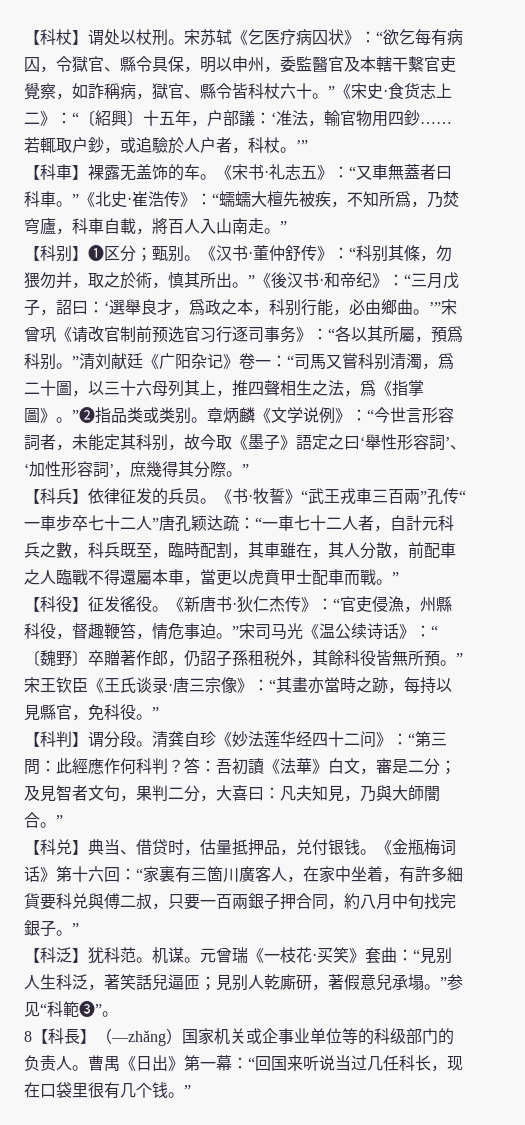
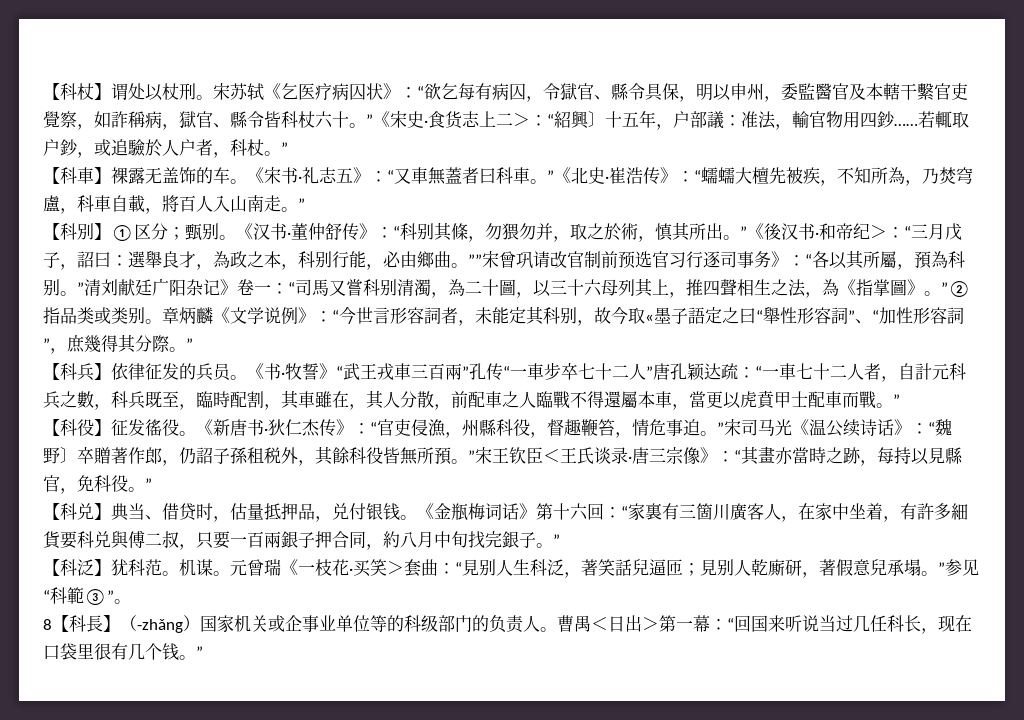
[40,110,95,126] 》：“〔 -> [513,113,554,126] ＞：“
[271,112,276,124] ‘ -> (741, 120) none
[296,140,308,151] ’” -> [281,142,288,154] ”
[395,191,411,207] 爲 -> [888,167,905,184] 為
[40,218,56,235] 廬 -> [43,195,60,212] 盧
[56,245,104,262] 别】❶ -> [77,223,134,241] 別】①
[372,273,388,288] 》 -> [870,225,887,238] ＞
[104,301,109,313] ‘ -> (128, 260) none
[189,299,205,315] 爲 -> [213,251,230,268] 為
[429,299,457,315] [24,326,72,343] ’”宋曾巩《 -> [468,251,533,269] ””宋曾巩
[447,326,463,342] 爲 -> [931,251,948,268] 為
[143,354,159,369] 《 -> (152, 287) none
[438,353,454,369] 爲 -> [448,279,465,296] 為
[360,380,376,396] 爲 -> [822,279,839,296] 為
[72,407,95,423] ”❷ -> [941,281,971,297] ”②
[232,434,296,451] 《墨子》 -> [645,307,688,324] «墨子
[360,436,365,448] ‘ -> [756,310,763,322] “
[445,437,466,450] [24,463,29,475] ’、‘ -> [848,310,879,324] ”、“
[109,464,114,475] ’ -> [43,338,50,350] ”
[24,650,40,666] 〔 -> (935, 428) none
[88,678,104,693] 《 -> [543,449,560,462] ＜
[24,731,447,748] [24,758,456,775] [24,785,440,802] [24,812,63,828] // 【科判】谓分段。清龚自珍《妙法莲华经四十二问》：“第三問：此經應作何科判？答：吾初讀《法華》白文，審是二分；及見智者文句，果判二分，大喜曰：凡夫知見，乃與大師闇合。” -> (152, 484) none
[349,948,365,963] 》 -> [387,561,404,574] ＞
[79,1001,102,1017] ❸” -> [84,589,114,605] ③”
[111,1030,166,1046] —zhǎng -> [137,619,183,633] -zhǎng
[120,1055,184,1071] 《日出》 -> [591,615,659,632] ＜日出＞

